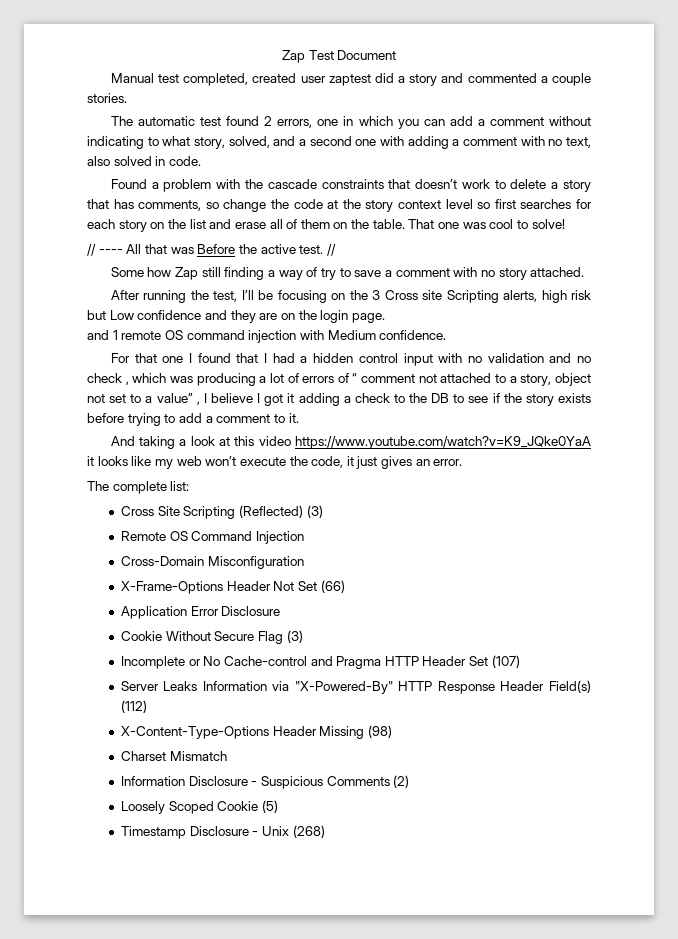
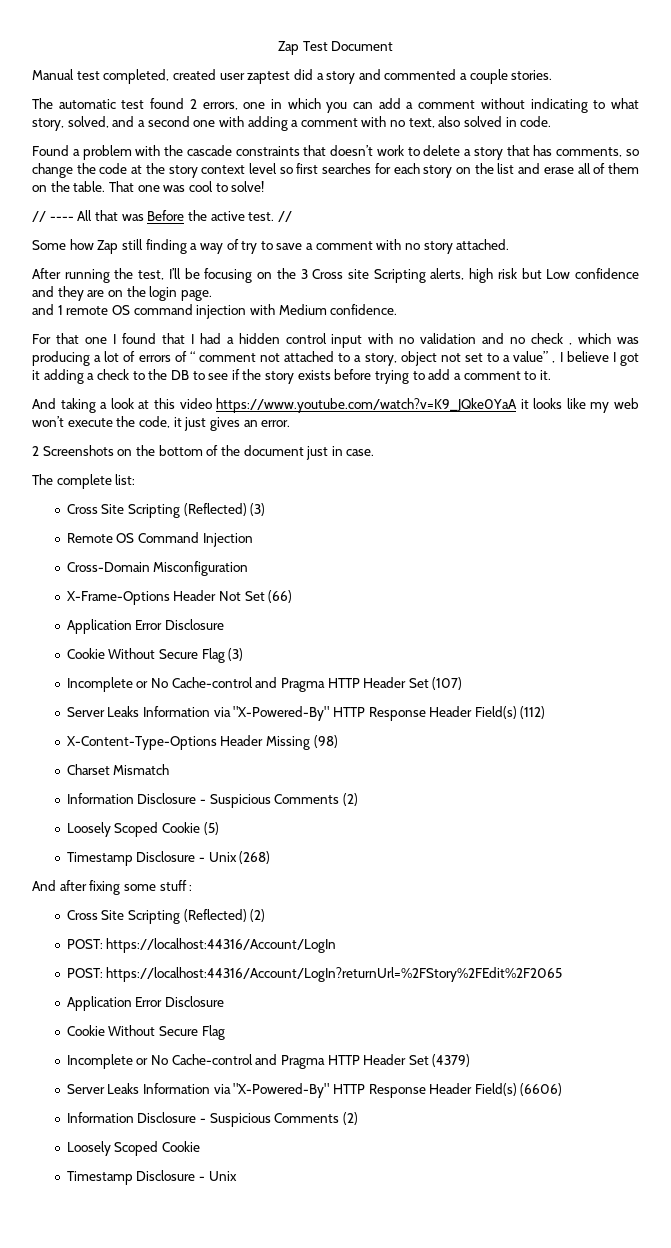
(463, 462) none -> [32,445,375,460] // 2 Screenshots on the bottom of the document just in case.
(325, 831) none -> [32,880,193,895] [66,909,266,924] [66,938,337,953] [66,967,563,982] [66,996,224,1011] [66,1025,225,1040] [66,1054,471,1069] [66,1083,563,1098] [66,1112,358,1127] [66,1141,200,1156] [66,1170,237,1185] // And after fixing some stuff : // Cross Site Scripting (Reflected) (2) // POST: https://localhost:44316/Account/LogIn // POST: https://localhost:44316/Account/LogIn?returnUrl=%2FStory%2FEdit%2F2065 // Application Error Disclosure // Cookie Without Secure Flag // Incomplete or No Cache-control and Pragma HTTP Header Set (4379) // Server Leaks Information via "X-Powered-By" HTTP Response Header Field(s) (6606) // Information Disclosure - Suspicious Comments (2) // Loosely Scoped Cookie // Timestamp Disclosure - Unix

